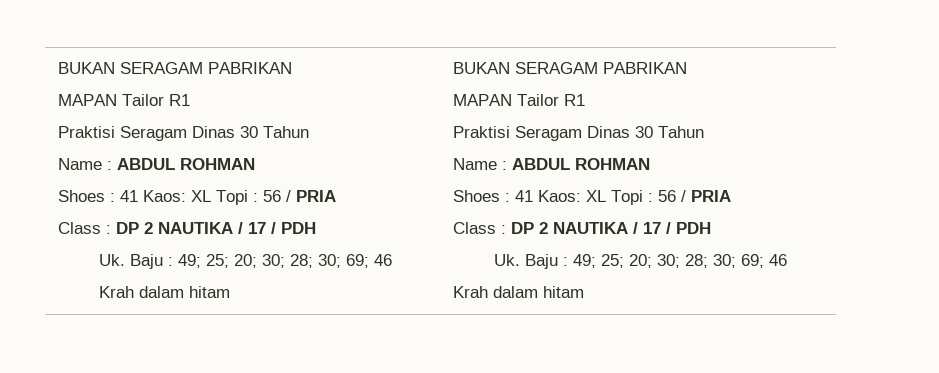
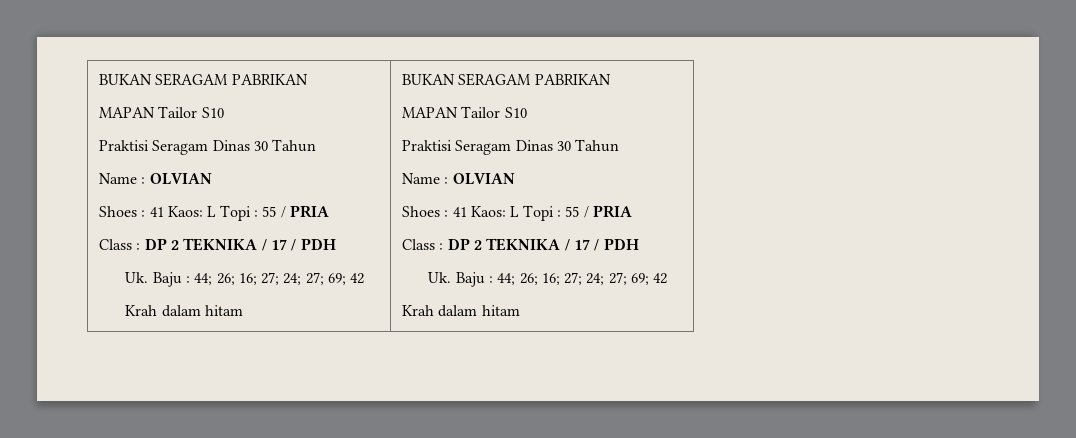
[58,62,293,74] [58,94,191,106] [58,126,310,141] [58,158,256,170] [58,190,337,205] [58,222,317,234] [99,254,393,269] BUKAN SERAGAM PABRIKAN // MAPAN Tailor R1 // Praktisi Seragam Dinas 30 Tahun // Name : ABDUL ROHMAN // Shoes : 41 Kaos: XL Topi : 56 / PRIA // Class : DP 2 NAUTIKA / 17 / PDH // Uk. Baju : 49; 25; 20; 30; 28; 30; 69; 46 -> [98,73,308,86] [98,106,224,118] [98,139,317,155] [98,173,212,185] [98,205,329,221] [98,238,336,251] [125,272,365,287] BUKAN SERAGAM PABRIKAN // MAPAN Tailor S10 // Praktisi Seragam Dinas 30 Tahun // Name : OLVIAN // Shoes : 41 Kaos: L Topi : 55 / PRIA // Class : DP 2 TEKNIKA / 17 / PDH // Uk. Baju : 44; 26; 16; 27; 24; 27; 69; 42
[564,94,586,106] [453,126,705,141] [453,158,651,170] [453,190,732,205] [453,222,712,234] [494,254,788,269] R1 // Praktisi Seragam Dinas 30 Tahun // Name : ABDUL ROHMAN // Shoes : 41 Kaos: XL Topi : 56 / PRIA // Class : DP 2 NAUTIKA / 17 / PDH // Uk. Baju : 49; 25; 20; 30; 28; 30; 69; 46 -> [504,107,527,118] [401,139,620,155] [401,173,515,185] [401,205,632,221] [401,238,639,251] [428,272,668,287] S10 // Praktisi Seragam Dinas 30 Tahun // Name : OLVIAN // Shoes : 41 Kaos: L Topi : 55 / PRIA // Class : DP 2 TEKNIKA / 17 / PDH // Uk. Baju : 44; 26; 16; 27; 24; 27; 69; 42

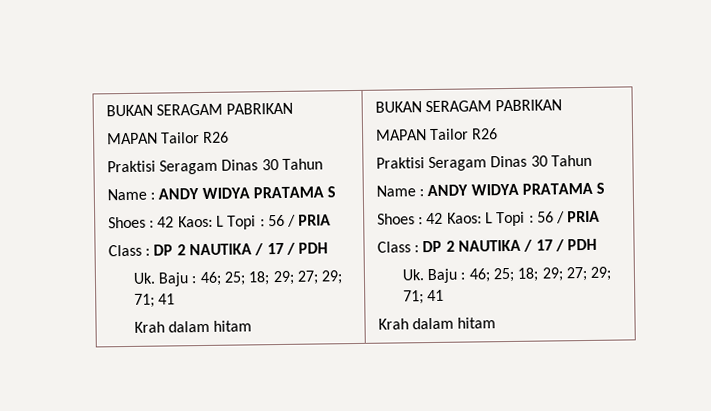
[98,73,308,86] [98,106,224,118] [98,139,317,155] [98,173,212,185] [98,205,329,221] [98,238,336,251] [125,272,365,287] BUKAN SERAGAM PABRIKAN // MAPAN Tailor S10 // Praktisi Seragam Dinas 30 Tahun // Name : OLVIAN // Shoes : 41 Kaos: L Topi : 55 / PRIA // Class : DP 2 TEKNIKA / 17 / PDH // Uk. Baju : 44; 26; 16; 27; 24; 27; 69; 42 -> [105,102,294,117] [106,131,230,145] [106,158,323,175] [106,186,337,201] [107,214,332,230] [107,242,329,257] [132,270,344,287] [133,293,176,308] BUKAN SERAGAM PABRIKAN // MAPAN Tailor R26 // Praktisi Seragam Dinas 30 Tahun // Name : ANDY WIDYA PRATAMA S // Shoes : 42 Kaos: L Topi : 56 / PRIA // Class : DP 2 NAUTIKA / 17 / PDH // Uk. Baju : 46; 25; 18; 29; 27; 29; 71; 41
[504,107,527,118] [401,139,620,155] [401,173,515,185] [401,205,632,221] [401,238,639,251] [428,272,668,287] S10 // Praktisi Seragam Dinas 30 Tahun // Name : OLVIAN // Shoes : 41 Kaos: L Topi : 55 / PRIA // Class : DP 2 TEKNIKA / 17 / PDH // Uk. Baju : 44; 26; 16; 27; 24; 27; 69; 42 -> [472,128,499,140] [375,154,592,172] [375,182,606,197] [376,210,601,227] [376,238,598,253] [401,266,613,284] [402,289,445,305] R26 // Praktisi Seragam Dinas 30 Tahun // Name : ANDY WIDYA PRATAMA S // Shoes : 42 Kaos: L Topi : 56 / PRIA // Class : DP 2 NAUTIKA / 17 / PDH // Uk. Baju : 46; 25; 18; 29; 27; 29; 71; 41

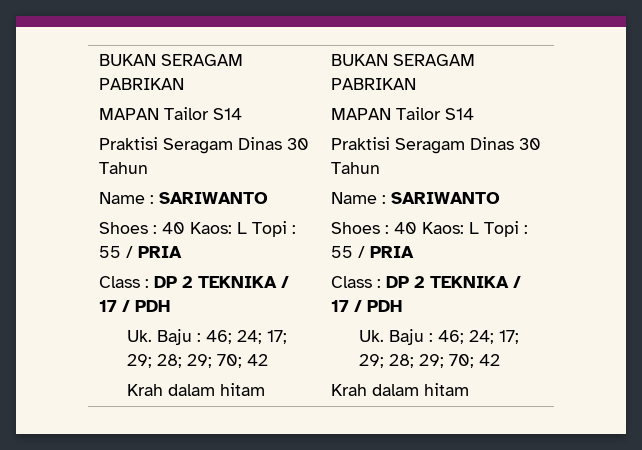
[105,102,294,117] [106,131,230,145] [106,158,323,175] [106,186,337,201] [107,214,332,230] [107,242,329,257] [132,270,344,287] [133,293,176,308] BUKAN SERAGAM PABRIKAN // MAPAN Tailor R26 // Praktisi Seragam Dinas 30 Tahun // Name : ANDY WIDYA PRATAMA S // Shoes : 42 Kaos: L Topi : 56 / PRIA // Class : DP 2 NAUTIKA / 17 / PDH // Uk. Baju : 46; 25; 18; 29; 27; 29; 71; 41 -> [99,54,244,66] [99,78,185,90] [99,107,243,120] [99,137,310,154] [99,162,149,174] [99,192,269,204] [99,221,297,237] [99,246,183,258] [99,276,290,288] [99,300,171,312] [127,329,288,345] [127,354,269,368] BUKAN SERAGAM PABRIKAN // MAPAN Tailor S14 // Praktisi Seragam Dinas 30 Tahun // Name : SARIWANTO // Shoes : 40 Kaos: L Topi : 55 / PRIA // Class : DP 2 TEKNIKA / 17 / PDH // Uk. Baju : 46; 24; 17; 29; 28; 29; 70; 42
[472,128,499,140] [375,154,592,172] [375,182,606,197] [376,210,601,227] [376,238,598,253] [401,266,613,284] [402,289,445,305] R26 // Praktisi Seragam Dinas 30 Tahun // Name : ANDY WIDYA PRATAMA S // Shoes : 42 Kaos: L Topi : 56 / PRIA // Class : DP 2 NAUTIKA / 17 / PDH // Uk. Baju : 46; 25; 18; 29; 27; 29; 71; 41 -> [445,108,475,120] [331,137,542,154] [331,162,381,174] [331,192,501,204] [331,221,529,237] [331,246,415,258] [331,276,522,288] [331,300,403,312] [359,329,520,345] [359,354,501,368] S14 // Praktisi Seragam Dinas 30 Tahun // Name : SARIWANTO // Shoes : 40 Kaos: L Topi : 55 / PRIA // Class : DP 2 TEKNIKA / 17 / PDH // Uk. Baju : 46; 24; 17; 29; 28; 29; 70; 42

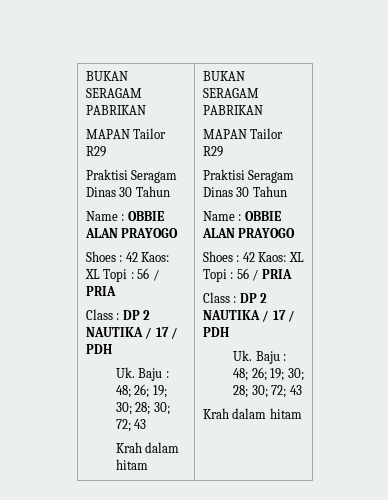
[99,54,244,66] [99,78,185,90] [99,107,243,120] [99,137,310,154] [99,162,149,174] [99,192,269,204] [99,221,297,237] [99,246,183,258] [99,276,290,288] [99,300,171,312] [127,329,288,345] [127,354,269,368] BUKAN SERAGAM PABRIKAN // MAPAN Tailor S14 // Praktisi Seragam Dinas 30 Tahun // Name : SARIWANTO // Shoes : 40 Kaos: L Topi : 55 / PRIA // Class : DP 2 TEKNIKA / 17 / PDH // Uk. Baju : 46; 24; 17; 29; 28; 29; 70; 42 -> [85,71,128,81] [85,88,142,98] [85,105,146,115] [85,128,167,139] [85,146,106,157] [85,169,178,183] [85,186,170,197] [85,211,164,221] [84,228,179,238] [85,251,170,262] [84,268,159,282] [85,286,116,296] [85,309,151,320] [85,327,179,339] [85,344,112,354] [115,367,170,381] [115,384,168,398] [115,402,171,415] [115,419,147,432] BUKAN SERAGAM PABRIKAN // MAPAN Tailor R29 // Praktisi Seragam Dinas 30 Tahun // Name : OBBIE ALAN PRAYOGO // Shoes : 42 Kaos: XL Topi : 56 / PRIA // Class : DP 2 NAUTIKA / 17 / PDH // Uk. Baju : 48; 26; 19; 30; 28; 30; 72; 43
[445,108,475,120] [331,137,542,154] [331,162,381,174] [331,192,501,204] [331,221,529,237] [331,246,415,258] [331,276,522,288] [331,300,403,312] [359,329,520,345] [359,354,501,368] S14 // Praktisi Seragam Dinas 30 Tahun // Name : SARIWANTO // Shoes : 40 Kaos: L Topi : 55 / PRIA // Class : DP 2 TEKNIKA / 17 / PDH // Uk. Baju : 46; 24; 17; 29; 28; 29; 70; 42 -> [202,146,223,157] [202,169,295,183] [202,186,287,197] [202,211,281,221] [201,228,296,238] [202,251,304,262] [202,268,292,282] [202,292,268,303] [202,310,296,322] [202,327,229,337] [233,350,287,364] [233,367,304,381] [233,385,302,398] R29 // Praktisi Seragam Dinas 30 Tahun // Name : OBBIE ALAN PRAYOGO // Shoes : 42 Kaos: XL Topi : 56 / PRIA // Class : DP 2 NAUTIKA / 17 / PDH // Uk. Baju : 48; 26; 19; 30; 28; 30; 72; 43

